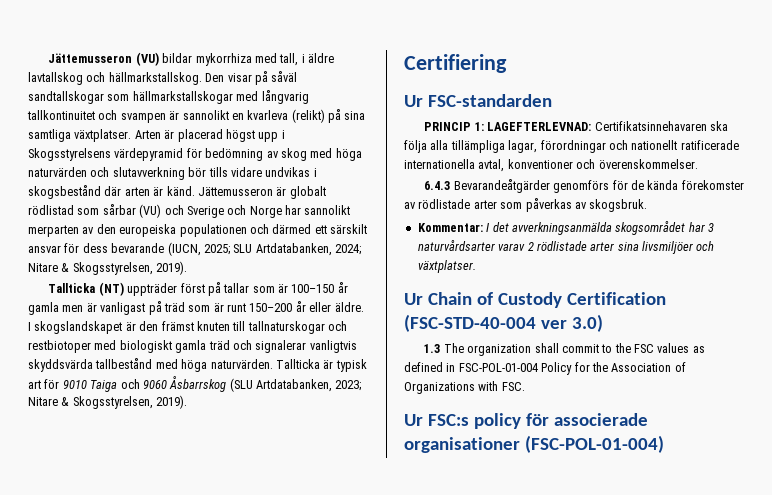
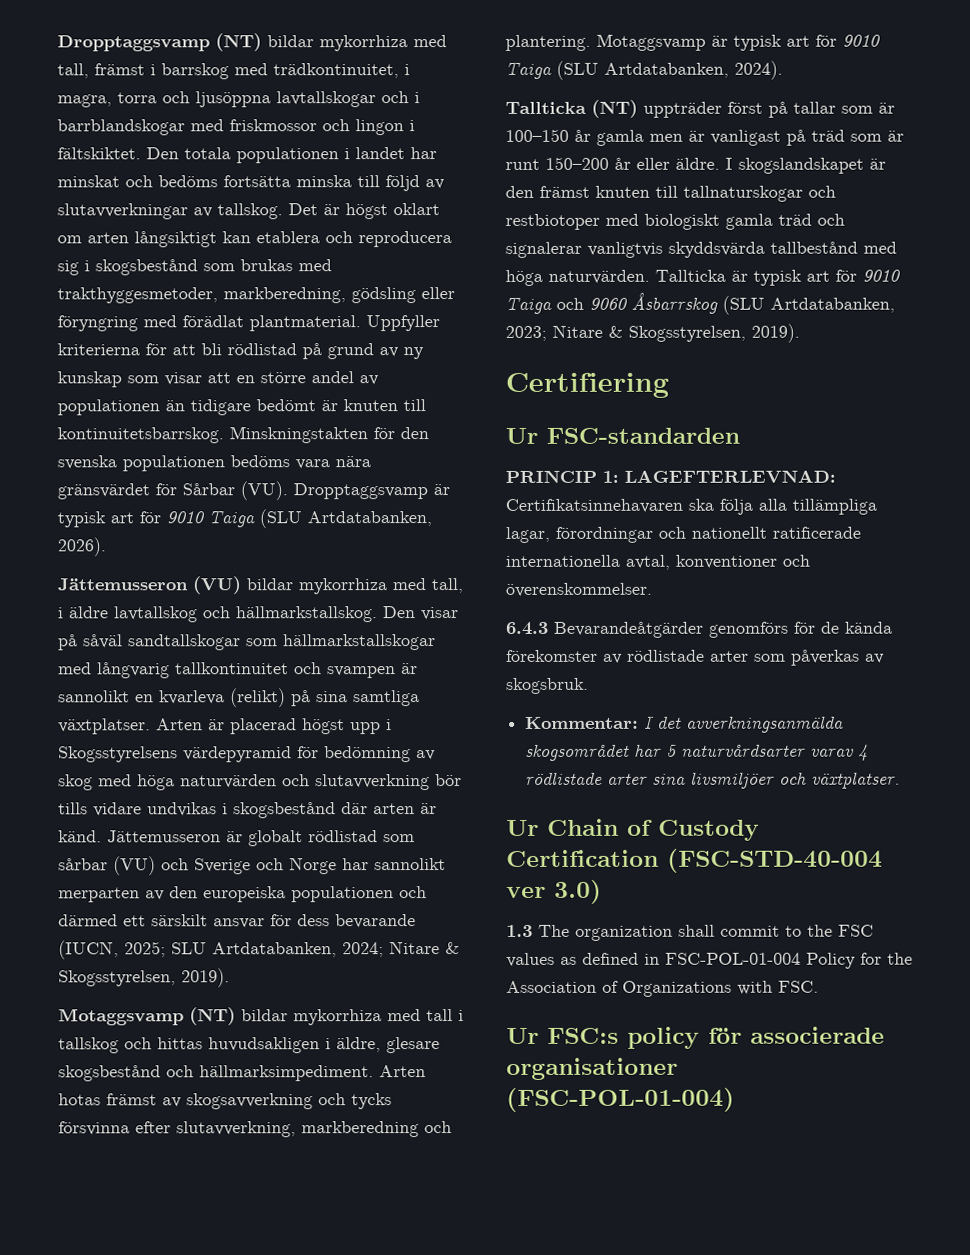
(48, 58) none -> [57,33,447,52] [57,63,410,80] [57,91,420,108] [57,119,415,136] [57,147,437,164] [57,175,445,192] [57,203,440,220] [57,231,452,248] [57,259,332,276] [57,287,455,304] [57,315,440,332] [57,343,424,360] [57,371,379,388] [57,399,426,416] [57,426,429,444] [57,455,371,472] [57,481,450,501] [57,509,432,529] [57,537,106,557] Dropptaggsvamp (NT) bildar mykorrhiza med tall, främst i barrskog med trädkontinuitet, i magra, torra och ljusöppna lavtallskogar och i barrblandskogar med friskmossor och lingon i fältskiktet. Den totala populationen i landet har minskat och bedöms fortsätta minska till följd av slutavverkningar av tallskog. Det är högst oklart om arten långsiktigt kan etablera och reproducera sig i skogsbestånd som brukas med trakthyggesmetoder, markberedning, gödsling eller föryngring med förädlat plantmaterial. Uppfyller kriterierna för att bli rödlistad på grund av ny kunskap som visar att en större andel av populationen än tidigare bedömt är knuten till kontinuitetsbarrskog. Minskningstakten för den svenska populationen bedöms vara nära gränsvärdet för Sårbar (VU). Dropptaggsvamp är typisk art för 9010 Taiga (SLU Artdatabanken, 2026). //
(188, 268) none -> [58,1007,464,1026] [58,1037,440,1054] [58,1065,426,1082] [58,1093,392,1110] [58,1121,452,1138] [505,33,880,51] [505,60,783,80] // Motaggsvamp (NT) bildar mykorrhiza med tall i tallskog och hittas huvudsakligen i äldre, glesare skogsbestånd och hällmarksimpediment. Arten hotas främst av skogsavverkning och tycks försvinna efter slutavverkning, markberedning och plantering. Motaggsvamp är typisk art för 9010 Taiga (SLU Artdatabanken, 2024).
[708,223,714,232] 3 -> [666,744,679,757] 5
[527,242,534,251] 2 -> [858,744,869,761] 4

